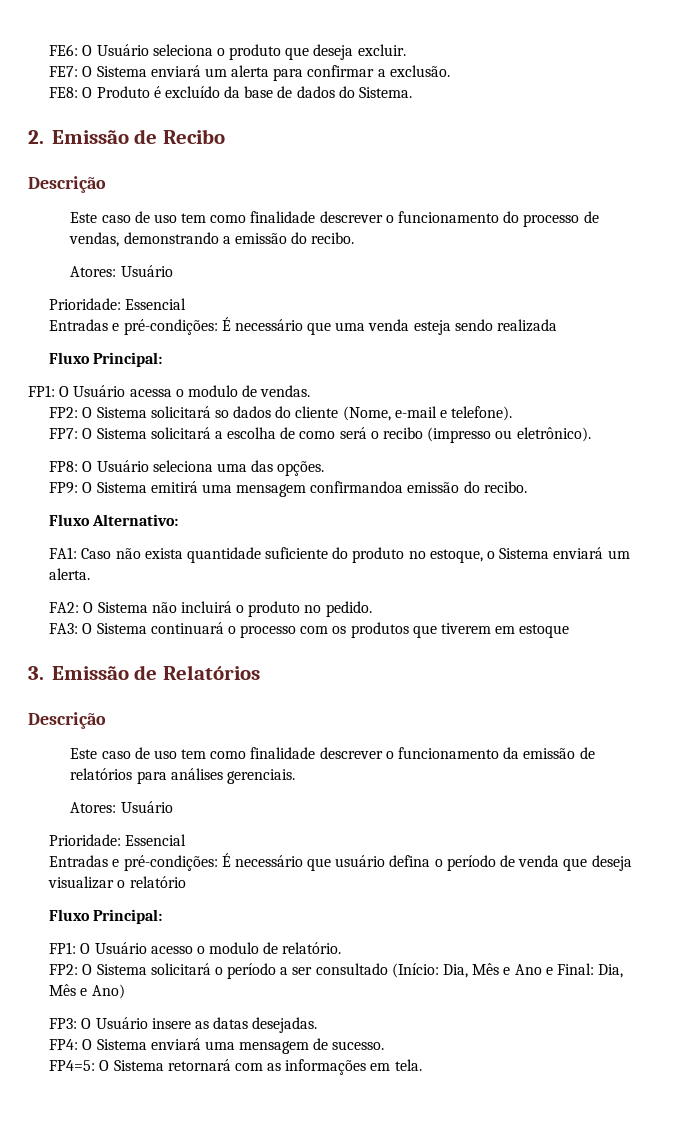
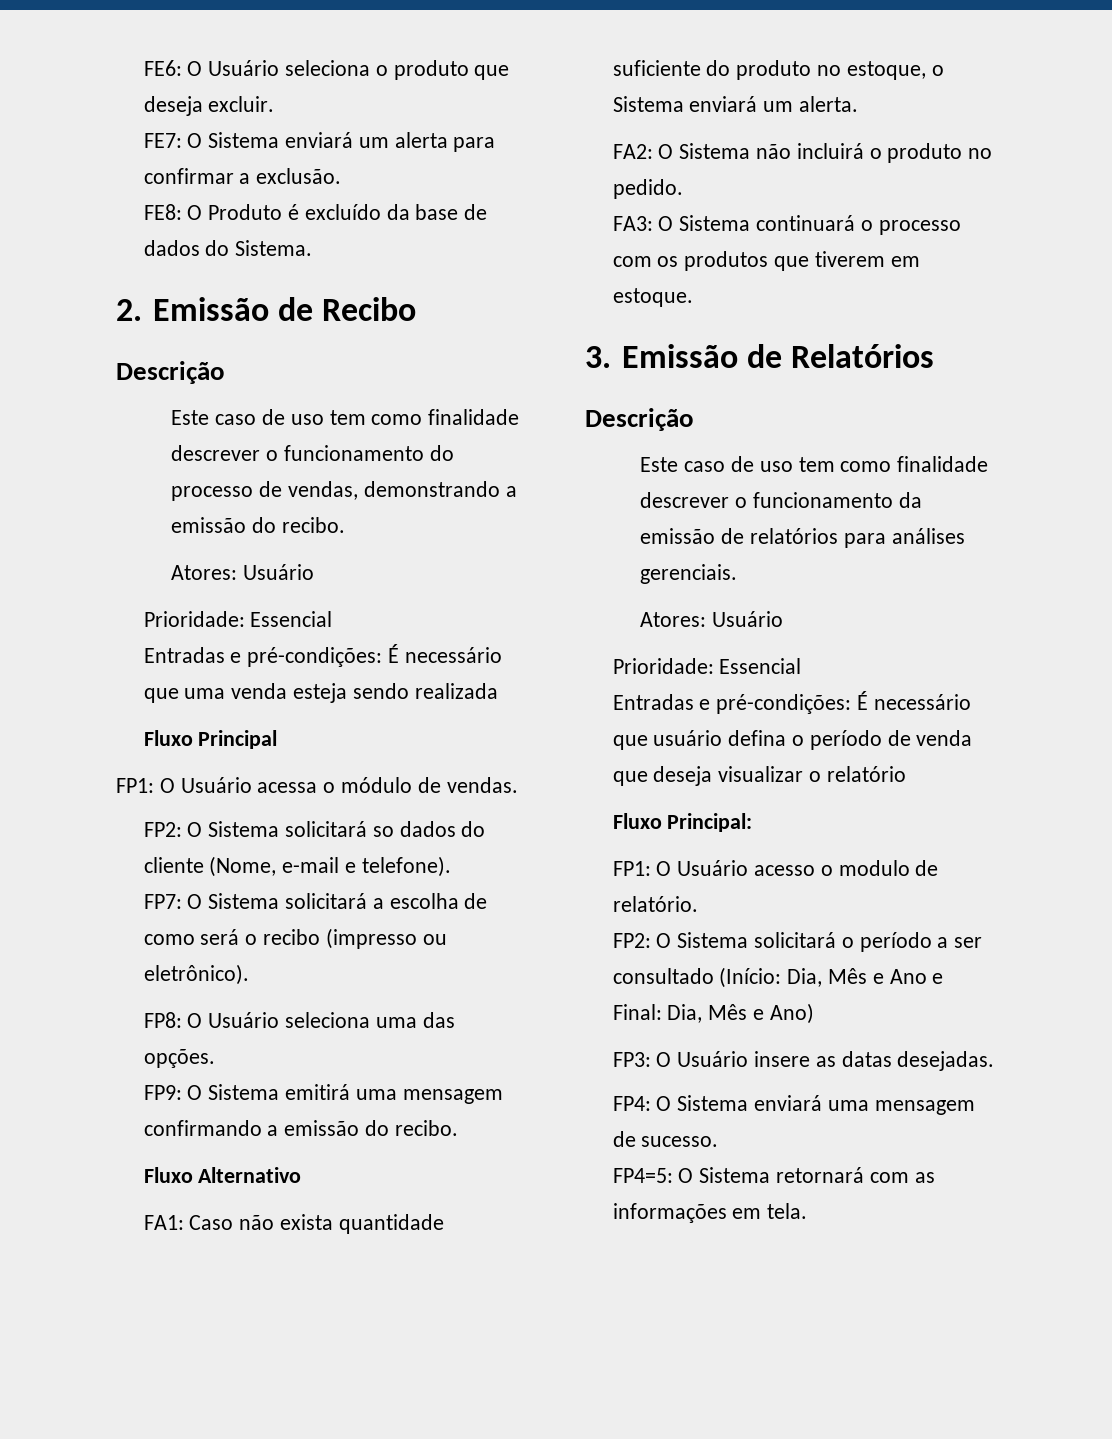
[93,352,163,367] Principal: -> [198,730,278,749] Principal
[187,385,238,397] modulo -> [341,777,413,793] módulo
[310,481,404,493] confirmandoa -> [143,1120,279,1136] confirmando a
[92,514,179,526] Alternativo: -> [198,1167,302,1183] Alternativo
[519,624,570,638] estoque -> [612,288,693,307] estoque.

